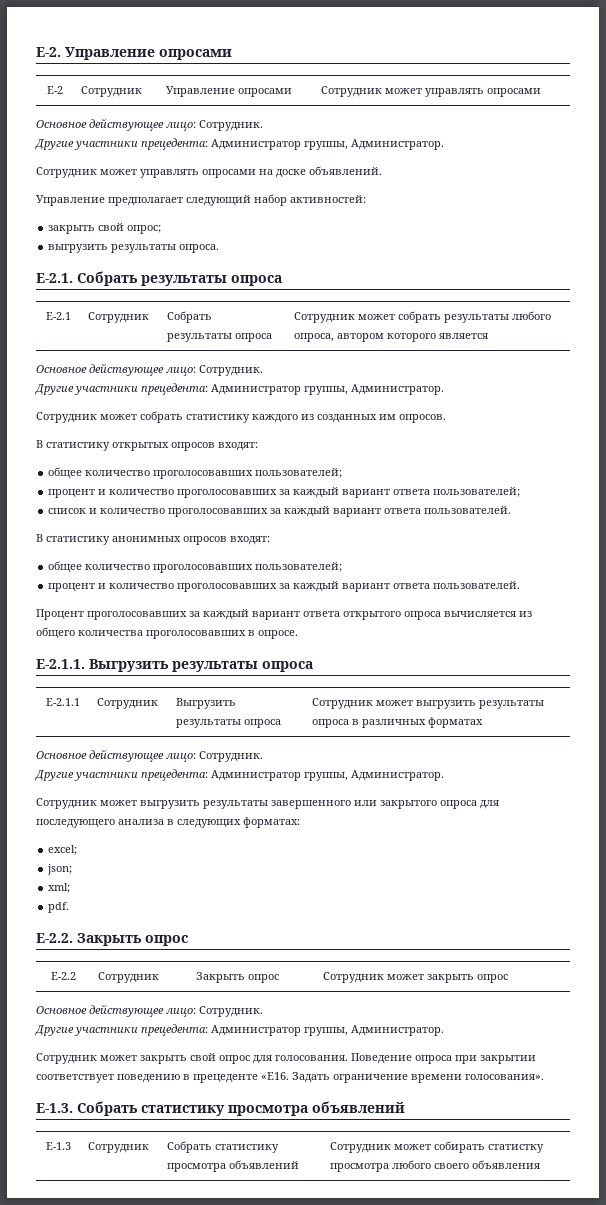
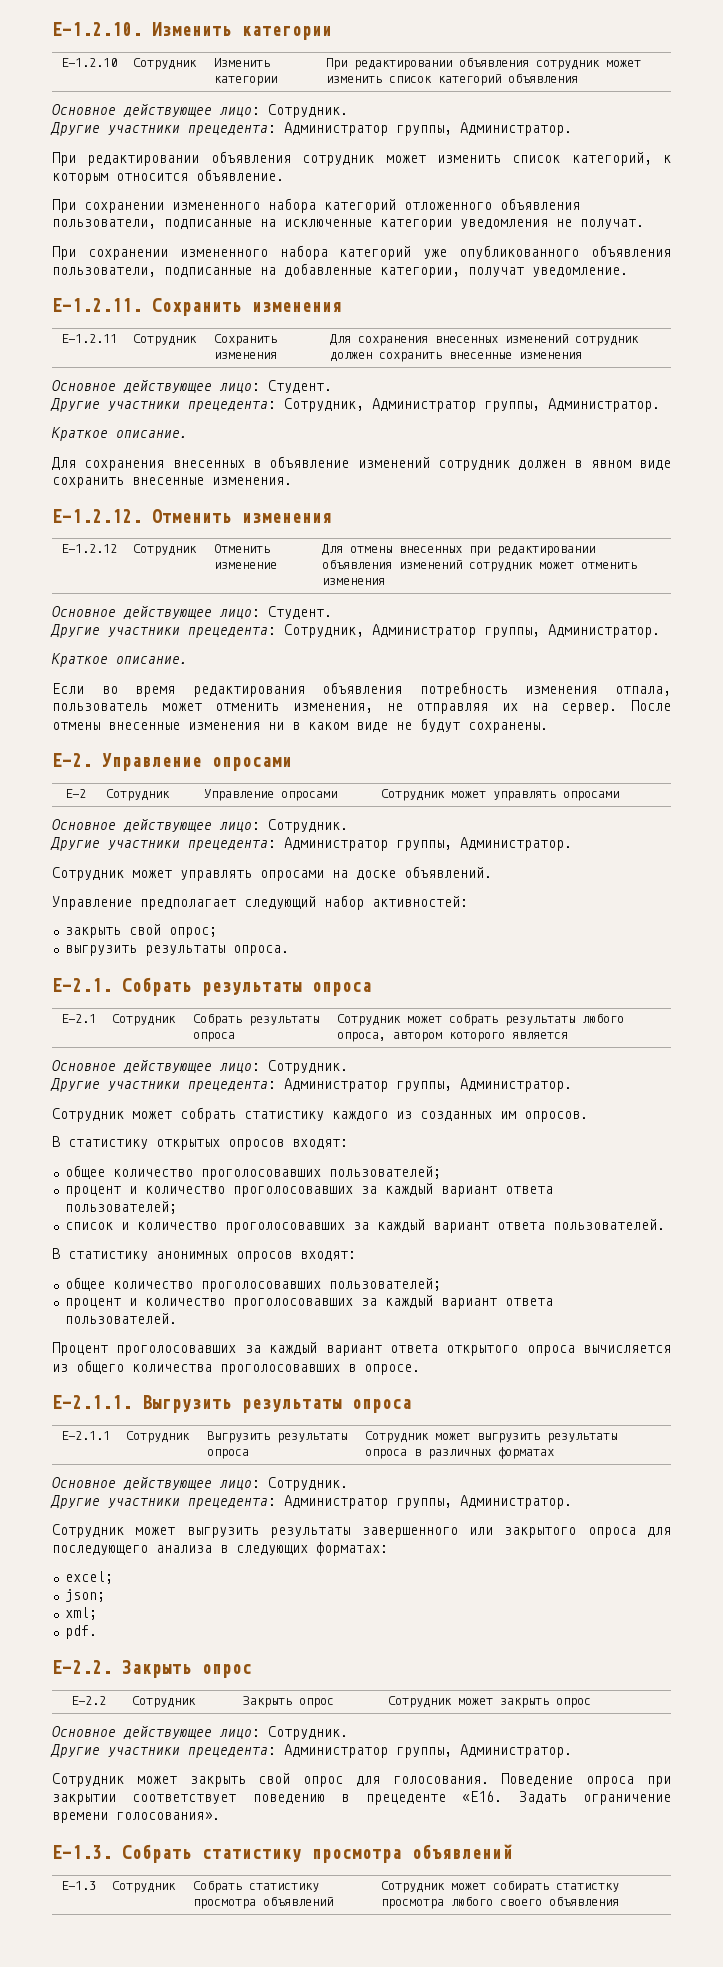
(36, 52) none -> [52,22,332,40] [61,58,117,67] [133,58,198,70] [214,58,271,67] [214,76,278,86] [326,57,642,70] [326,73,579,86] [52,104,348,118] [50,122,572,136] [52,151,671,166] [52,169,284,184] [52,198,580,213] [52,219,644,230] [52,245,671,260] [52,263,628,278] [52,298,342,316] [61,334,117,343] [133,334,198,346] [214,334,278,346] [214,352,278,359] [330,334,640,346] [330,352,583,362] [52,380,332,393] [50,398,660,412] [51,427,188,441] [52,456,671,471] [52,477,292,488] [52,509,332,523] [61,544,117,553] [133,544,198,556] [214,544,271,553] [214,562,278,569] [322,544,596,556] [322,559,638,572] [322,578,386,585] [52,606,332,619] [50,624,660,638] [51,653,188,667] [52,682,671,697] [52,700,672,714] [52,718,548,733] E-1.2.10. Изменить категории // E-1.2.10 | Сотрудник | Изменить категории | При редактировании объявления сотрудник может изменить список категорий объявления // Основное действующее лицо: Сотрудник. // Другие участники прецедента: Администратор группы, Администратор. // При редактировании объявления сотрудник может изменить список категорий, к которым относится объявление. // При сохранении измененного набора категорий отложенного объявления пользователи, подписанные на исключенные категории уведомления не получат. // При сохранении измененного набора категорий уже опубликованного объявления пользователи, подписанные на добавленные категории, получат уведомление. // E-1.2.11. Сохранить изменения // E-1.2.11 | Сотрудник | Сохранить изменения | Для сохранения внесенных изменений сотрудник должен сохранить внесенные изменения // Основное действующее лицо: Студент. // Другие участники прецедента: Сотрудник, Администратор группы, Администратор. // Краткое описание. // Для сохранения внесенных в объявление изменений сотрудник должен в явном виде сохранить внесенные изменения. // E-1.2.12. Отменить изменения // E-1.2.12 | Сотрудник | Отменить изменение | Для отмены внесенных при редактировании объявления изменений сотрудник может отменить изменения // Основное действующее лицо: Студент. // Другие участники прецедента: Сотрудник, Администратор группы, Администратор. // Краткое описание. // Если во время редактирования объявления потребность изменения отпала, пользователь может отменить изменения, не отправляя их на сервер. После отмены внесенные изменения ни в каком виде не будут сохранены. //

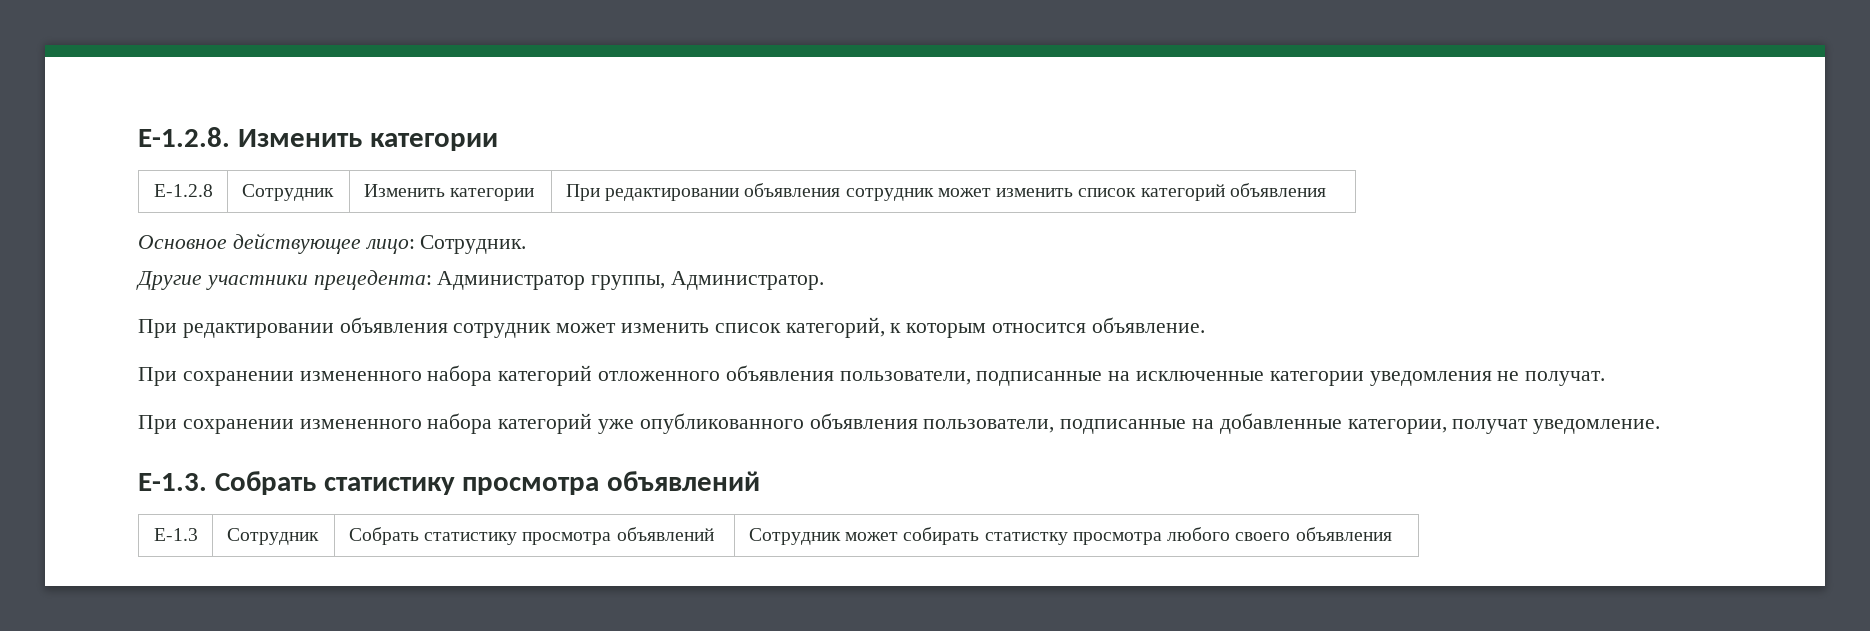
[52,22,142,36] E-1.2.10. -> [138,127,230,147] E-1.2.8.
[61,58,117,67] E-1.2.10 -> [153,184,213,197] E-1.2.8
[52,298,342,316] [61,334,117,343] [133,334,198,346] [214,334,278,346] [214,352,278,359] [330,334,640,346] [330,352,583,362] [52,380,332,393] [50,398,660,412] [51,427,188,441] [52,456,671,471] [52,477,292,488] [52,509,332,523] [61,544,117,553] [133,544,198,556] [214,544,271,553] [214,562,278,569] [322,544,596,556] [322,559,638,572] [322,578,386,585] [52,606,332,619] [50,624,660,638] [51,653,188,667] [52,682,671,697] [52,700,672,714] [52,718,548,733] [52,753,292,771] [65,789,86,798] [106,789,171,801] [204,789,338,801] [381,789,620,801] [52,819,348,833] [50,837,572,851] [52,866,492,881] [52,895,468,910] [64,924,217,938] [64,945,289,956] [52,977,372,996] [61,1014,96,1023] [112,1014,177,1026] [193,1013,320,1026] [193,1032,236,1042] [337,1013,625,1026] [337,1032,569,1042] [52,1060,348,1074] [50,1078,572,1092] [52,1107,588,1122] [52,1136,348,1150] [64,1165,441,1180] [64,1183,553,1197] [64,1201,177,1214] [64,1219,665,1233] [52,1248,356,1262] [64,1277,441,1292] [64,1295,553,1309] [64,1313,177,1324] [52,1342,671,1356] [52,1360,420,1375] [52,1395,412,1413] [61,1431,110,1440] [126,1431,191,1443] [207,1431,348,1443] [207,1449,250,1459] [365,1431,618,1443] [365,1447,555,1459] [52,1477,348,1491] [50,1495,572,1509] [52,1524,671,1538] [52,1542,388,1556] [64,1571,113,1584] [64,1589,105,1602] [64,1607,97,1620] [64,1625,97,1639] [52,1660,252,1678] [71,1696,106,1705] [132,1696,197,1708] [243,1696,335,1708] [388,1696,592,1708] [52,1726,348,1740] [50,1744,572,1758] [52,1773,671,1787] [52,1791,672,1805] [52,1812,220,1823] // E-1.2.11. Сохранить изменения // E-1.2.11 | Сотрудник | Сохранить изменения | Для сохранения внесенных изменений сотрудник должен сохранить внесенные изменения // Основное действующее лицо: Студент. // Другие участники прецедента: Сотрудник, Администратор группы, Администратор. // Краткое описание. // Для сохранения внесенных в объявление изменений сотрудник должен в явном виде сохранить внесенные изменения. // E-1.2.12. Отменить изменения // E-1.2.12 | Сотрудник | Отменить изменение | Для отмены внесенных при редактировании объявления изменений сотрудник может отменить изменения // Основное действующее лицо: Студент. // Другие участники прецедента: Сотрудник, Администратор группы, Администратор. // Краткое описание. // Если во время редактирования объявления потребность изменения отпала, пользователь может отменить изменения, не отправляя их на сервер. После отмены внесенные изменения ни в каком виде не будут сохранены. // E-2. Управление опросами // E-2 | Сотрудник | Управление опросами | Сотрудник может управлять опросами // Основное действующее лицо: Сотрудник. // Другие участники прецедента: Администратор группы, Администратор. // Сотрудник может управлять опросами на доске объявлений. // Управление предполагает следующий набор активностей: // закрыть свой опрос; // выгрузить результаты опроса. // E-2.1. Собрать результаты опроса // E-2.1 | Сотрудник | Собрать результаты опроса | Сотрудник может собрать результаты любого опроса, автором которого является // Основное действующее лицо: Сотрудник. // Другие участники прецедента: Администратор группы, Администратор. // Сотрудник может собрать статистику каждого из созданных им опросов. // В статистику открытых опросов входят: // общее количество проголосовавших пользователей; // процент и количество проголосовавших за каждый вариант ответа пользователей; // список и количество проголосовавших за каждый вариант ответа пользователей. // В статистику анонимных опросов входят: // общее количество проголосовавших пользователей; // процент и количество проголосовавших за каждый вариант ответа пользователей. // Процент проголосовавших за каждый вариант ответа открытого опроса вычисляется из общего количества проголосовавших в опросе. // E-2.1.1. Выгрузить результаты опроса // E-2.1.1 | Сотрудник | Выгрузить результаты опроса | Сотрудник может выгрузить результаты опроса в различных форматах // Основное действующее лицо: Сотрудник. // Другие участники прецедента: Администратор группы, Администратор. // Сотрудник может выгрузить результаты завершенного или закрытого опроса для последующего анализа в следующих форматах: // excel; // json; // xml; // pdf. // E-2.2. Закрыть опрос // E-2.2 | Сотрудник | Закрыть опрос | Сотрудник может закрыть опрос // Основное действующее лицо: Сотрудник. // Другие участники прецедента: Администратор группы, Администратор. // Сотрудник может закрыть свой опрос для голосования. Поведение опроса при закрытии соответствует поведению в прецеденте «E16. Задать ограничение времени голосования». -> (1661, 426) none

